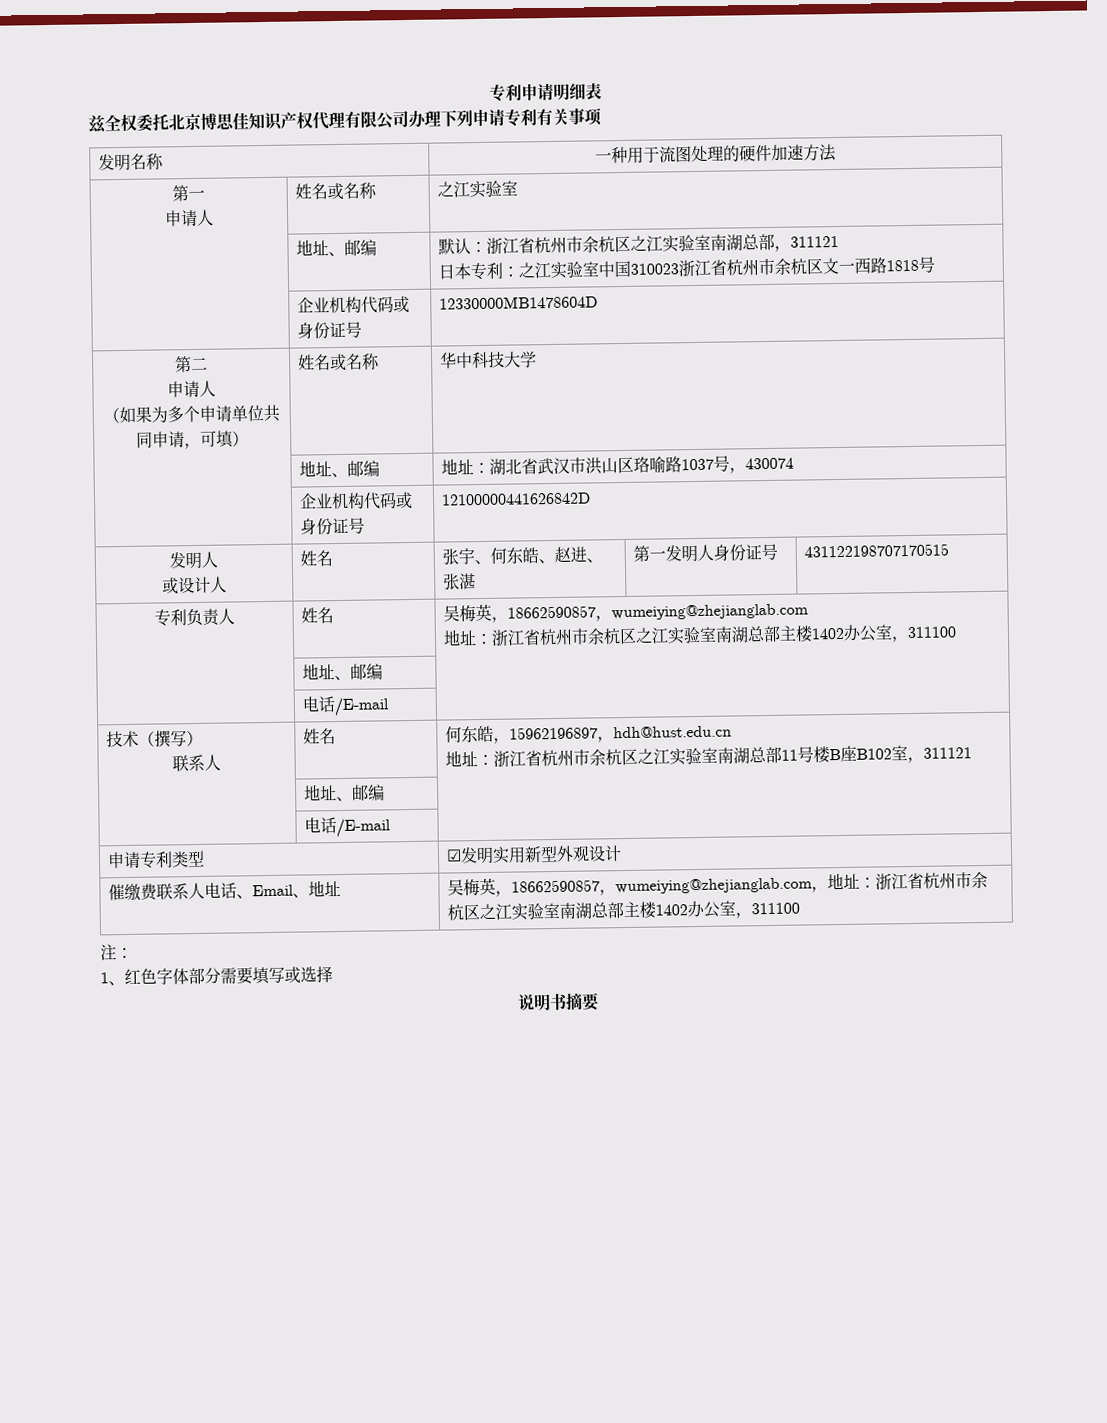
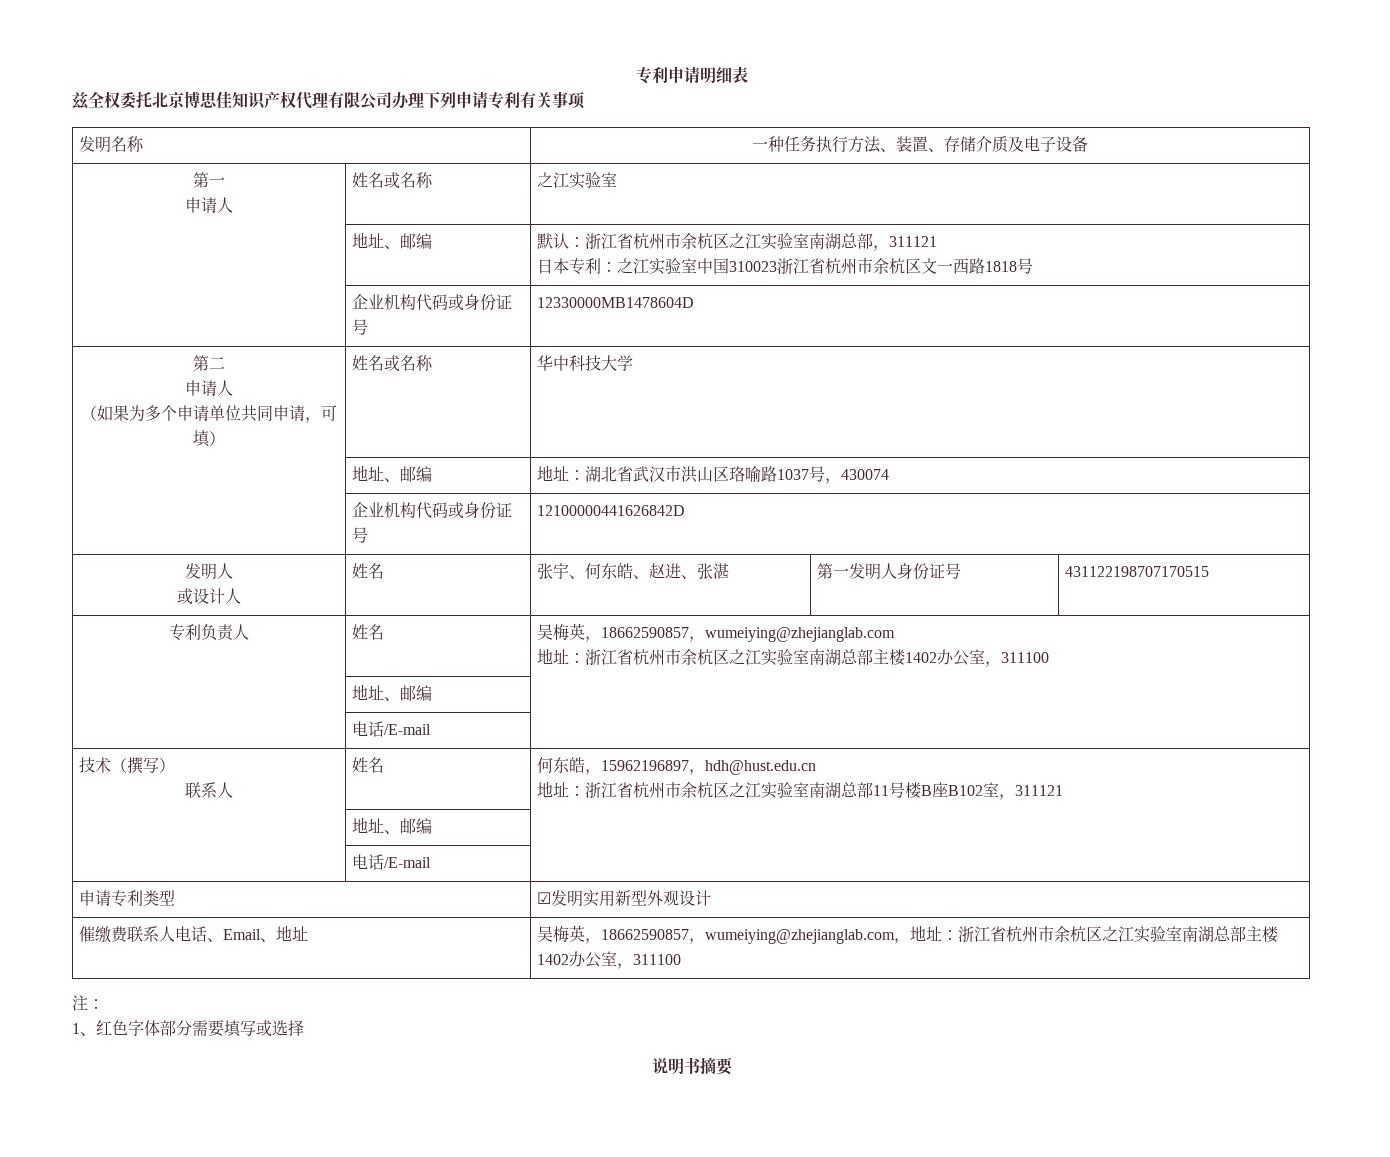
[627,143,837,164] 用于流图处理的硬件加速方法 -> [784,136,1088,153] 任务执行方法、装置、存储介质及电子设备

